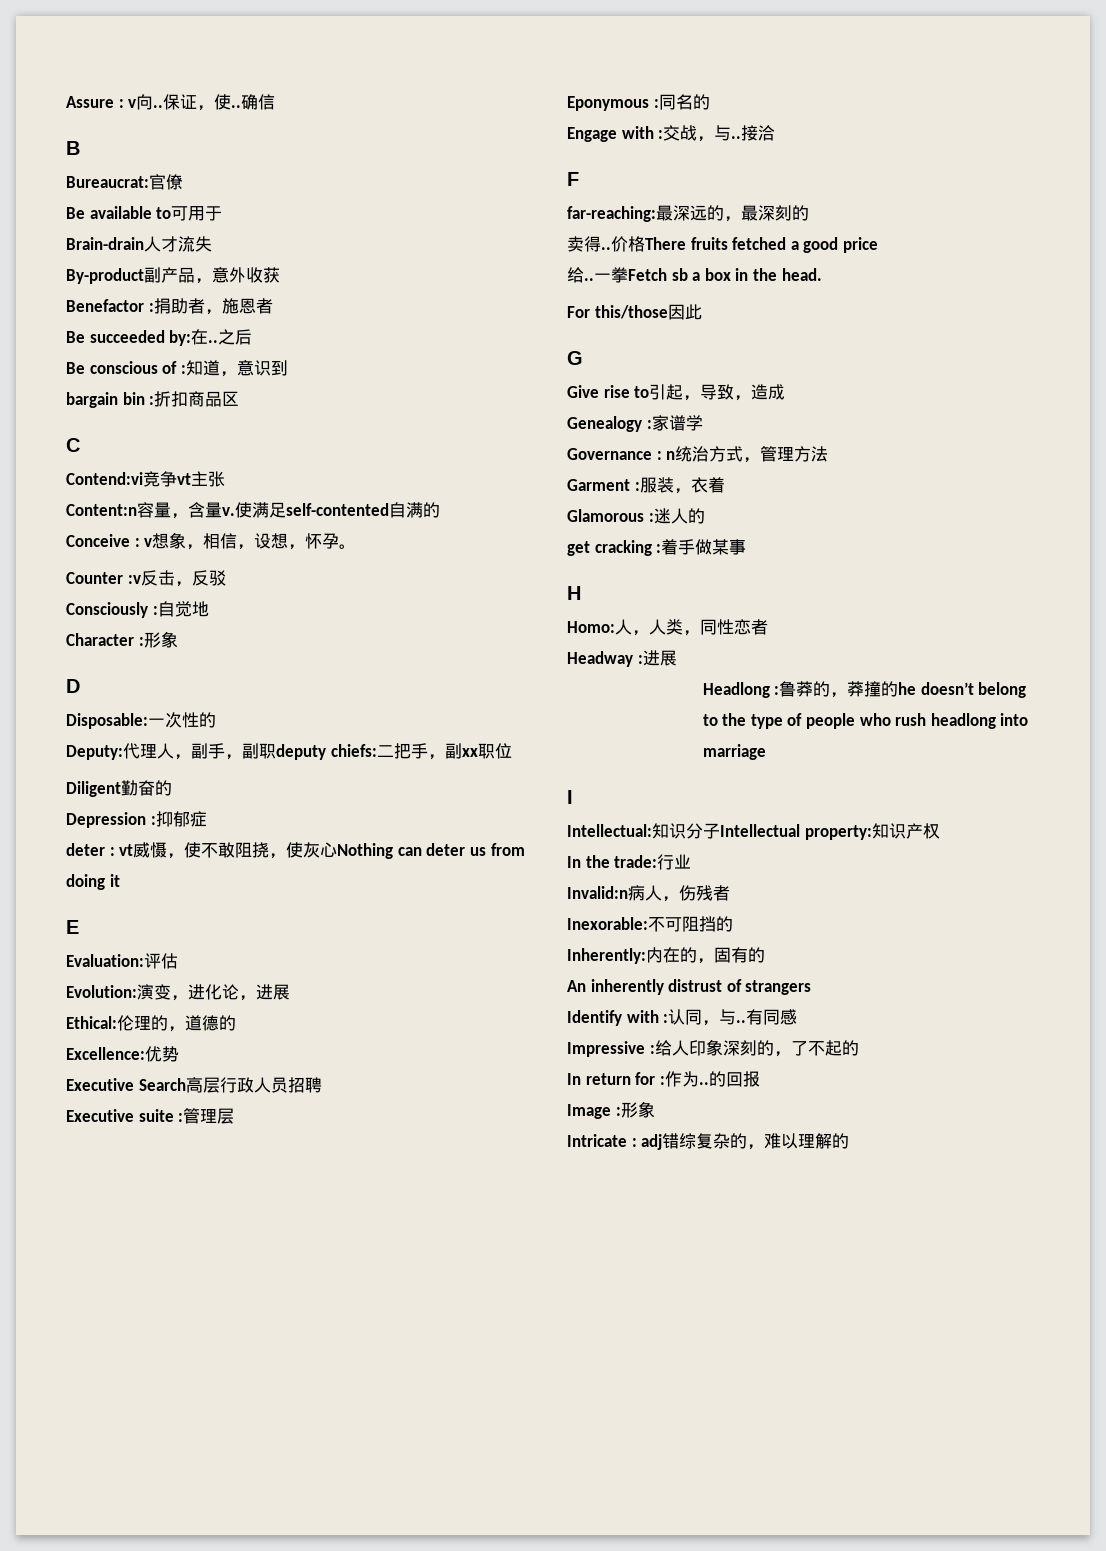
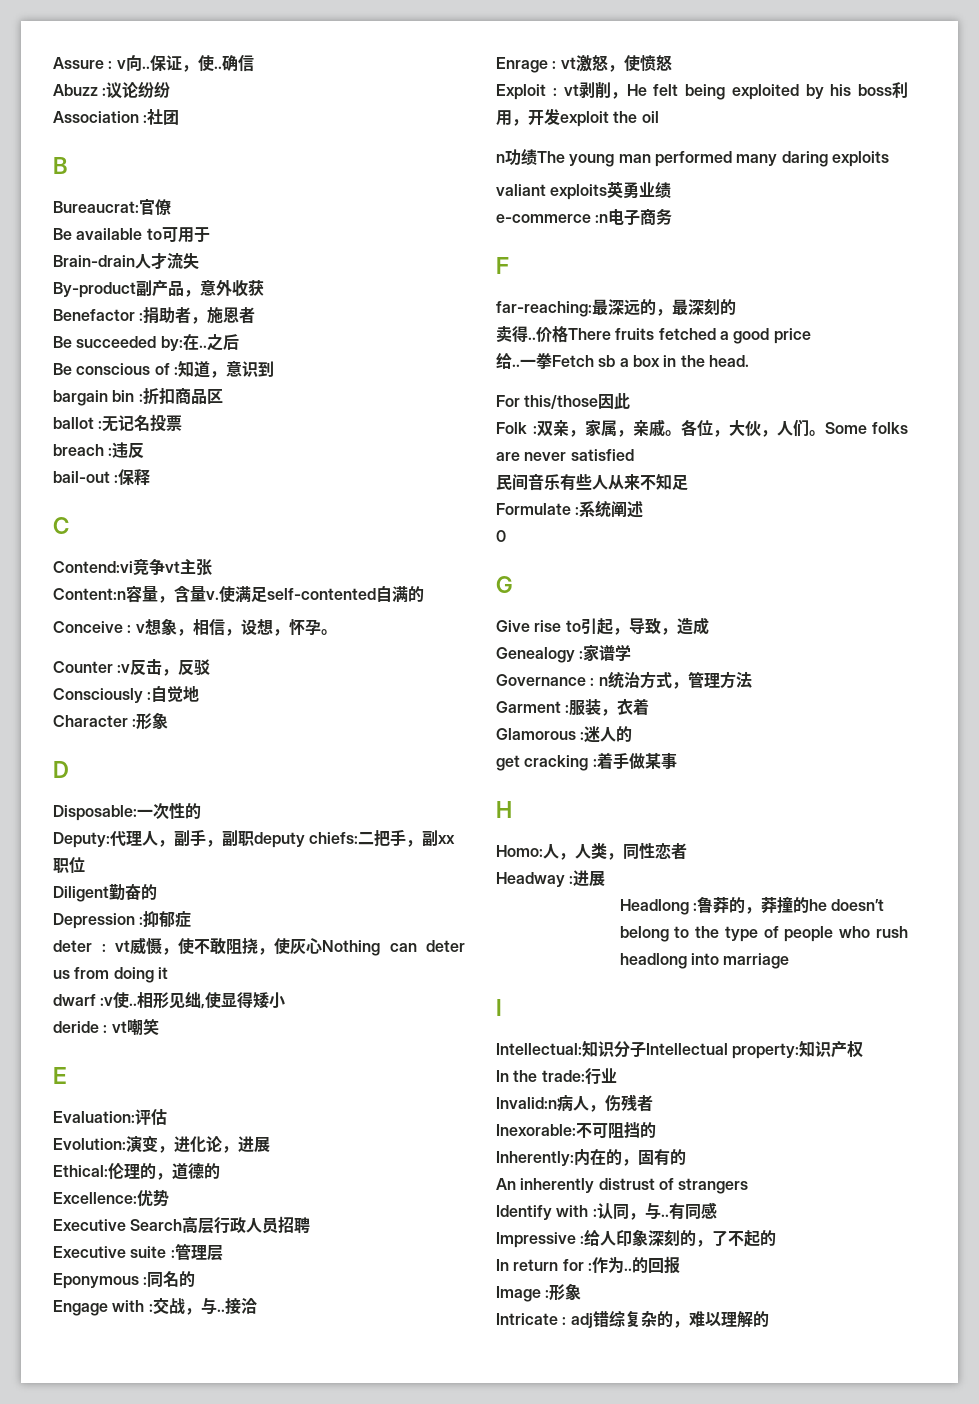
(276, 102) none -> [53,81,171,99] [53,109,180,125] // Abuzz :议论纷纷 // Association :社团
(240, 398) none -> [53,414,183,432] [53,442,145,458] [53,469,151,486] // ballot :无记名投票 // breach :违反 // bail-out :保释
(120, 880) none -> [53,991,286,1009] [53,1019,159,1036] // dwarf :v使..相形见绌,使显得矮小 // deride : vt嘲笑
(776, 133) none -> [496,55,672,73] [496,82,908,100] [496,108,659,127] [496,149,889,167] [496,182,672,200] [496,208,673,225] // Enrage : vt激怒，使愤怒 // Exploit : vt剥削，He felt being exploited by his boss利用，开发exploit the oil // n功绩The young man performed many daring exploits // valiant exploits英勇业绩 // e-commerce :n电子商务
(702, 312) none -> [496,419,908,437] [496,449,634,461] [496,473,688,491] [496,500,644,518] [496,530,506,542] // Folk :双亲，家属，亲戚。各位，大伙，人们。Some folks are never satisfied // 民间音乐有些人从来不知足 // Formulate :系统阐述 // 0

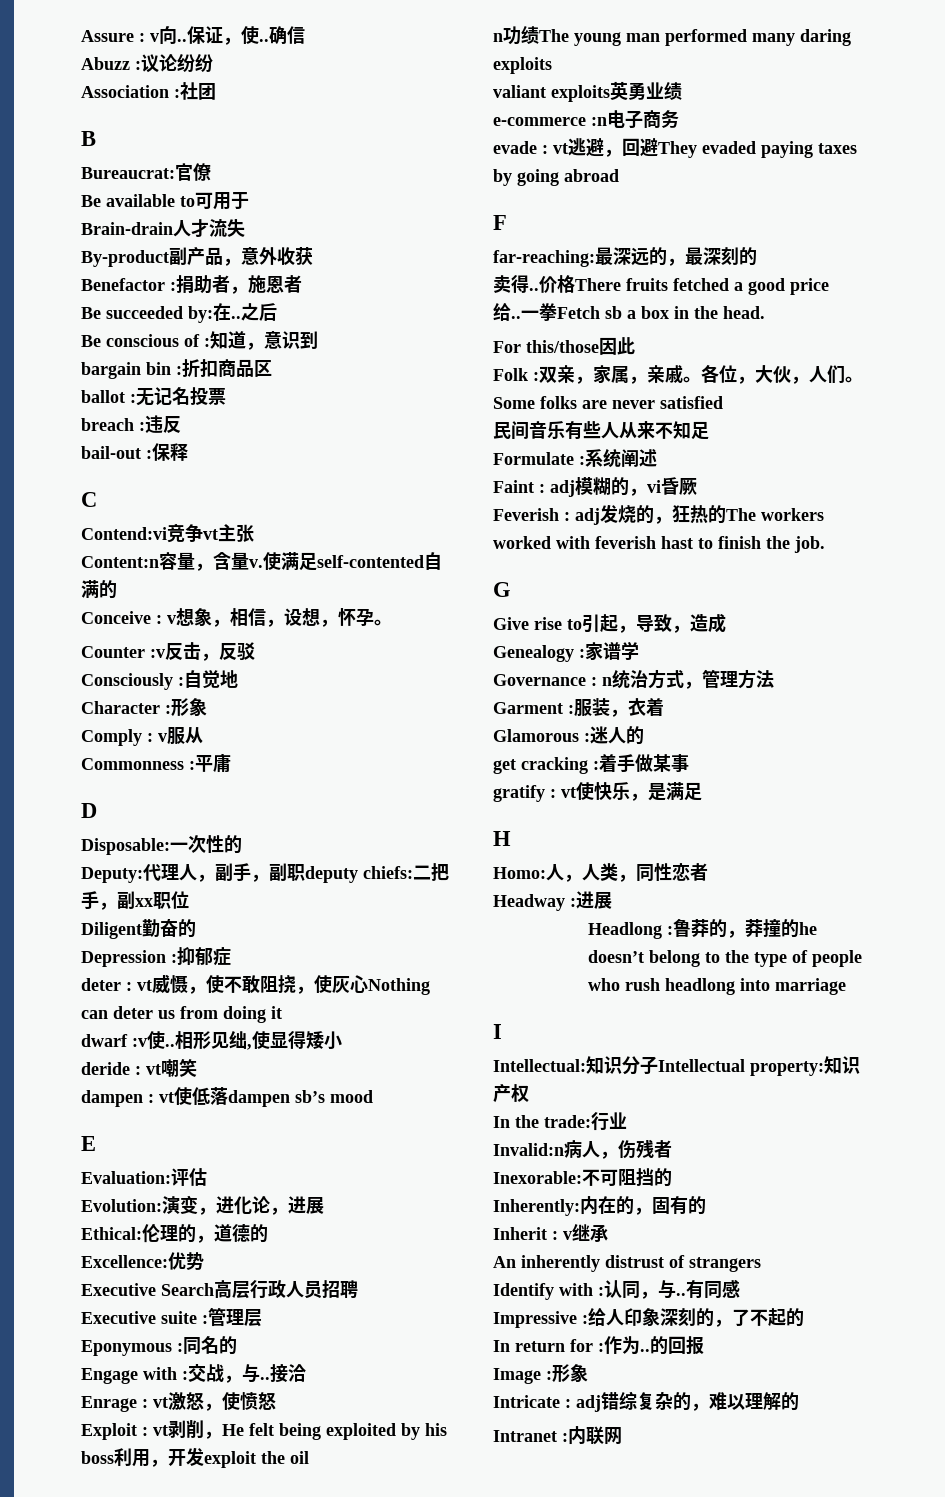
(169, 720) none -> [81,727,203,746] [81,753,231,773] // Comply : v服从 // Commonness :平庸
(159, 1027) none -> [81,1087,373,1107] // dampen : vt使低落dampen sb’s mood
(673, 216) none -> [493,138,857,158] [493,169,619,186] // evade : vt逃避，回避They evaded paying taxes by going abroad
[496,530,506,542] 0 -> [493,477,697,497] [493,504,824,525] [493,536,825,553] Faint : adj模糊的，vi昏厥 // Feverish : adj发烧的，狂热的The workers worked with feverish hast to finish the job.
(677, 760) none -> [493,782,702,802] // gratify : vt使快乐，是满足
(686, 1157) none -> [493,1223,608,1242] // Inherit : v继承
(769, 1319) none -> [493,1426,622,1445] // Intranet :内联网

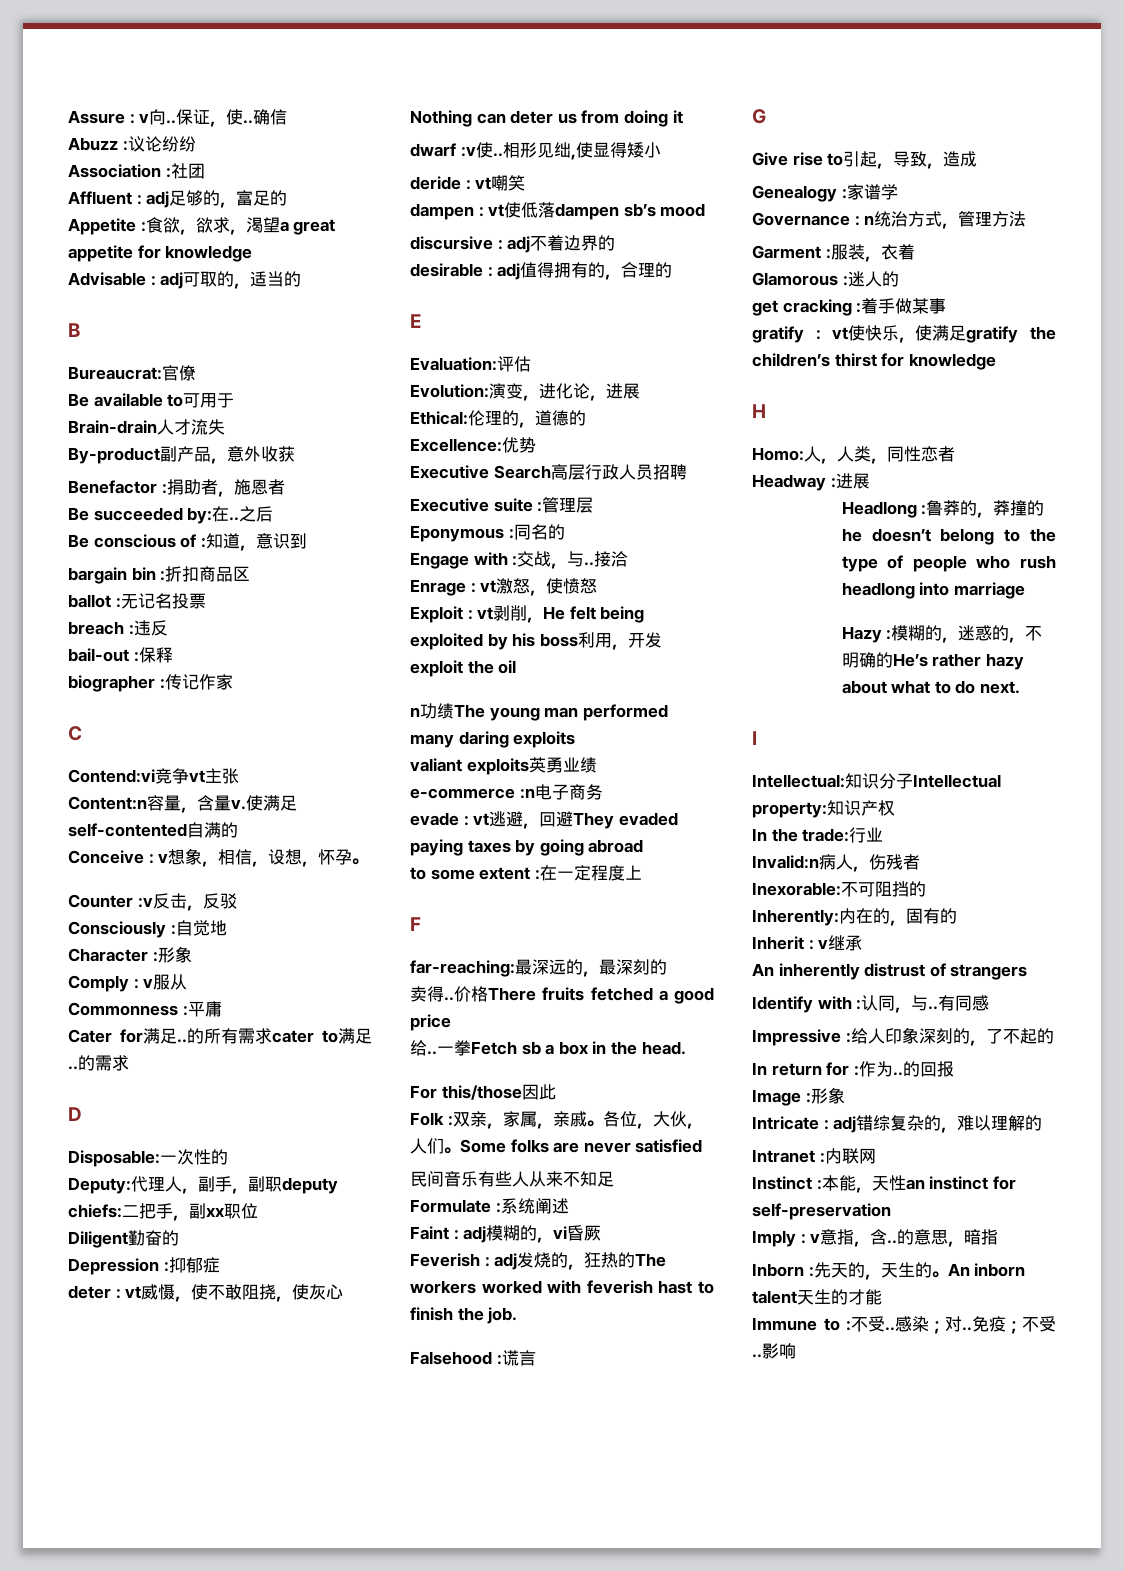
(216, 91) none -> [68,190,288,208] [68,217,336,235] [68,245,253,262] [68,271,302,289] // Affluent : adj足够的，富足的 // Appetite :食欲，欲求，渴望a great appetite for knowledge // Advisable : adj可取的，适当的
(188, 452) none -> [68,674,233,692] // biographer :传记作家
(231, 763) none -> [68,1028,372,1044] [68,1055,129,1071] // Cater for满足..的所有需求cater to满足..的需求
(373, 1096) none -> [410,235,616,253] [410,262,673,280] // discursive : adj不着边界的 // desirable : adj值得拥有的，合理的
(619, 175) none -> [410,865,642,881] // to some extent :在一定程度上
(825, 544) none -> [410,1350,536,1366] // Falsehood :谎言
[648,782,702,801] 是满足 -> [915,325,1056,343] [752,353,996,370] 使满足gratify the children’s thirst for knowledge
(846, 986) none -> [841,625,1043,643] [841,652,1024,670] [841,680,1021,694] // Hazy :模糊的，迷惑的，不明确的He’s rather hazy about what to do next.
(622, 1436) none -> [752,1175,1016,1193] [752,1203,891,1220] [752,1229,999,1247] [752,1262,1026,1280] [752,1289,882,1305] [752,1316,1056,1334] [752,1343,796,1359] // Instinct :本能，天性an instinct for self-preservation // Imply : v意指，含..的意思，暗指 // Inborn :先天的，天生的。An inborn talent天生的才能 // Immune to :不受..感染；对..免疫；不受..影响

